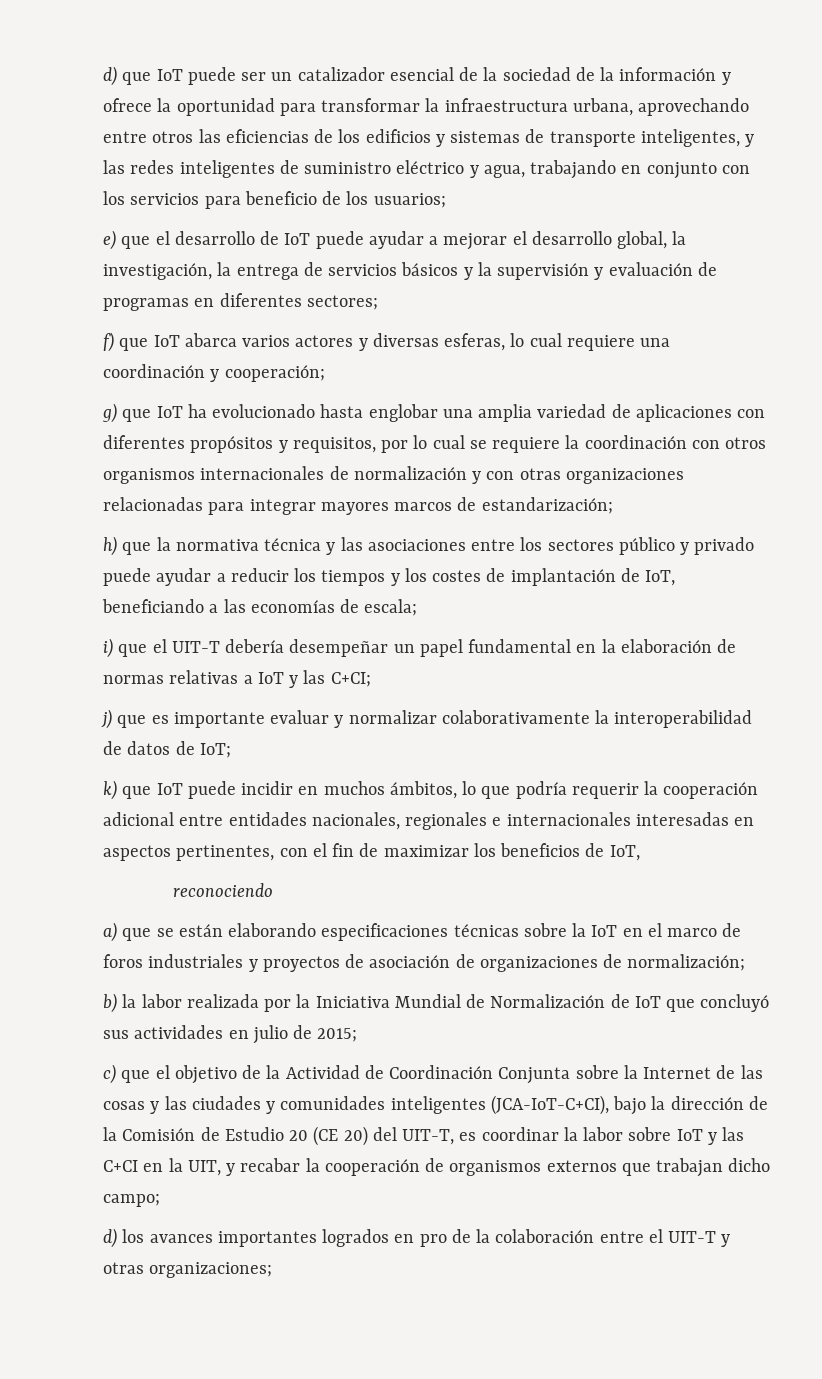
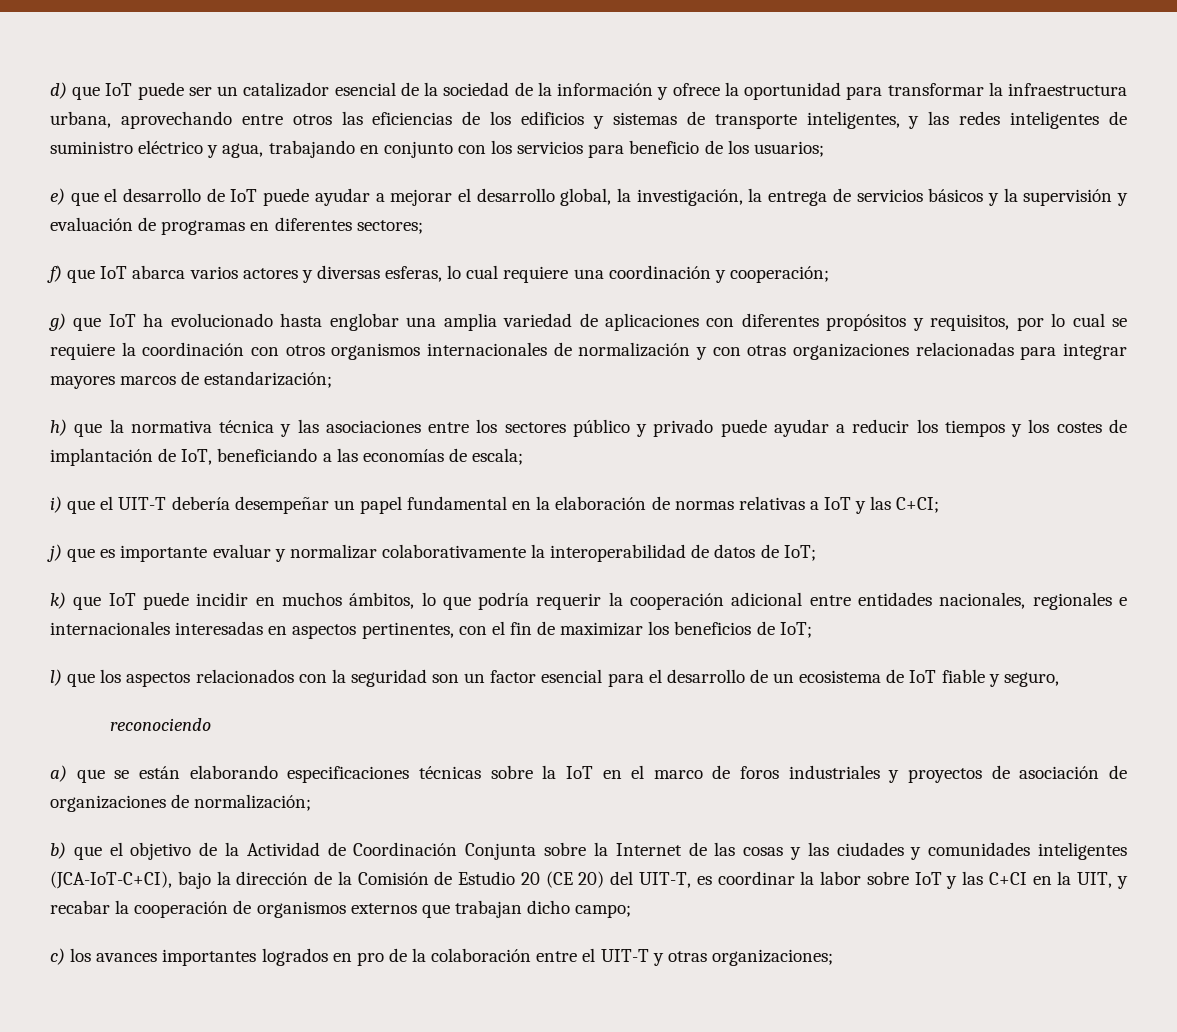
[609,845,640,861] IoT, -> [779,622,812,638] [50,669,1059,687] IoT; // l) que los aspectos relacionados con la seguridad son un factor esencial para el desarrollo de un ecosistema de IoT fiable y seguro,
[122,994,770,1012] [103,1025,358,1044] [103,1064,116,1084] la labor realizada por la Iniciativa Mundial de Normalización de IoT que concluyó sus actividades en julio de 2015; // c) -> (66, 850) none
[103,1228,117,1248] d) -> [50,948,65,965] c)

